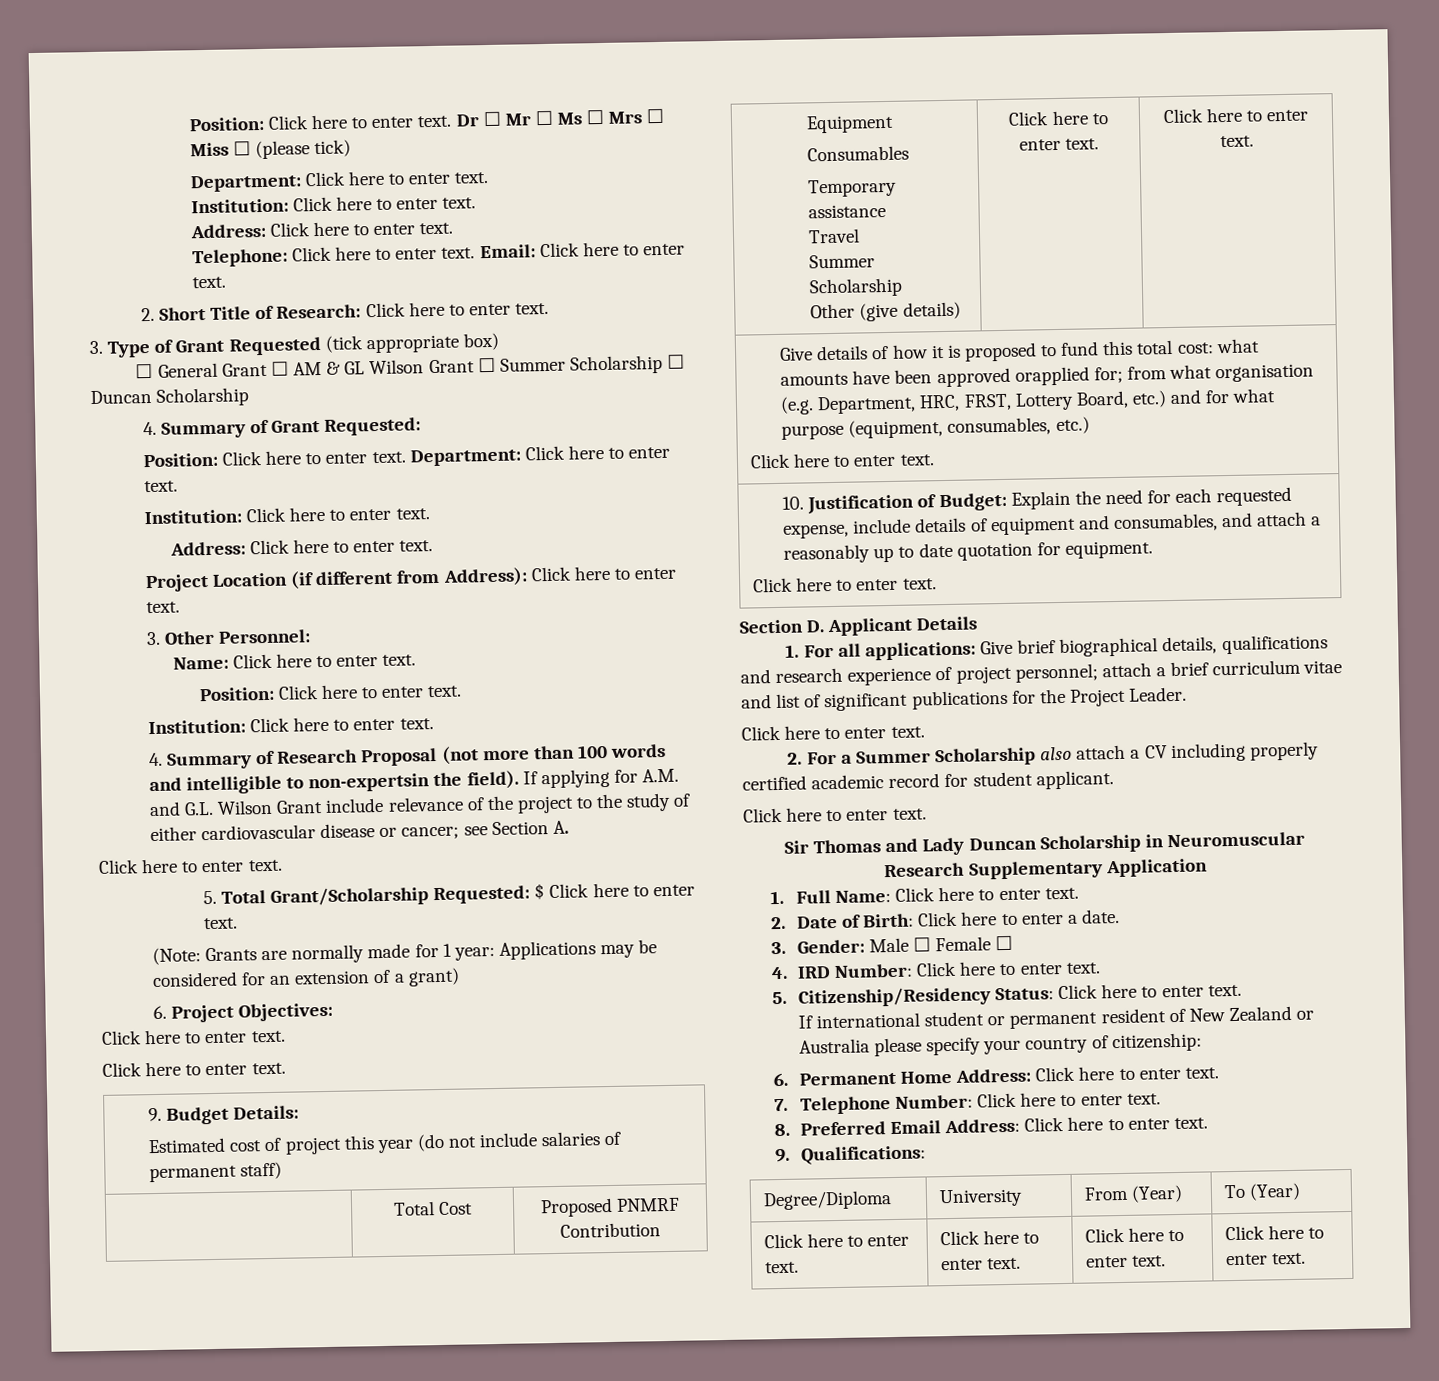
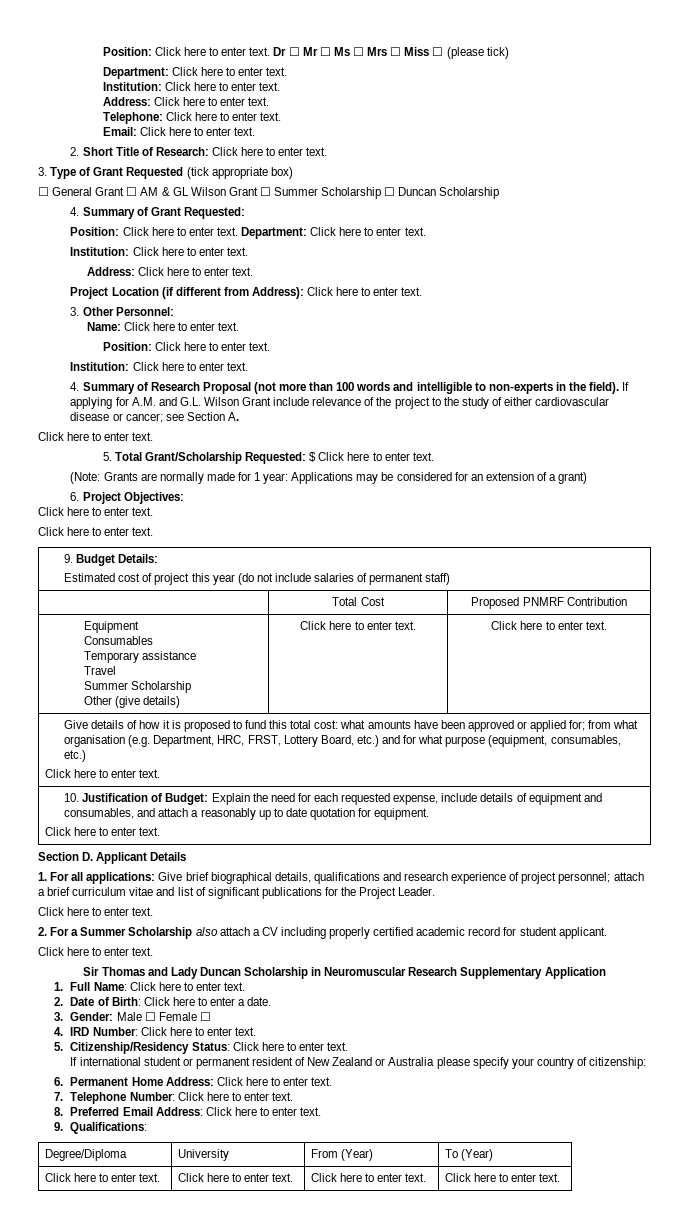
(476, 253) none -> (282, 116) //
[308,773,431,793] non-expertsin -> [488,382,566,394] non-experts in
[1014,366,1090,386] orapplied -> [516,720,567,732] or applied

